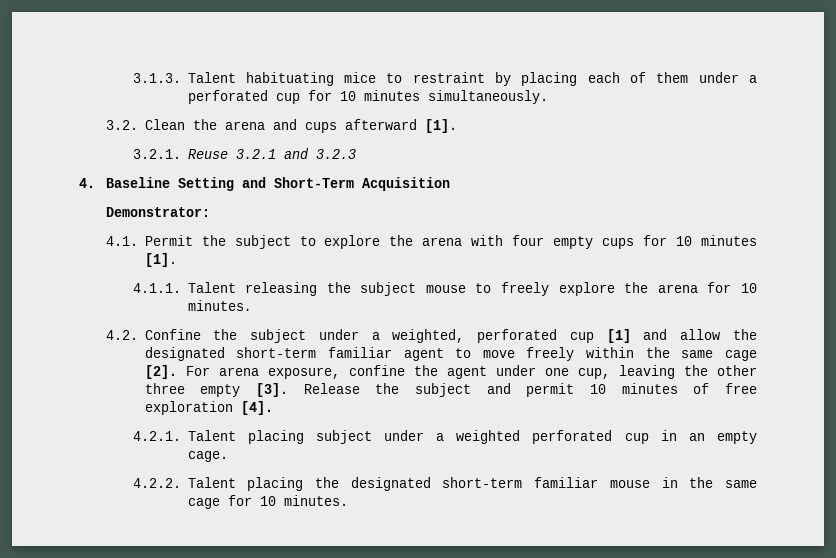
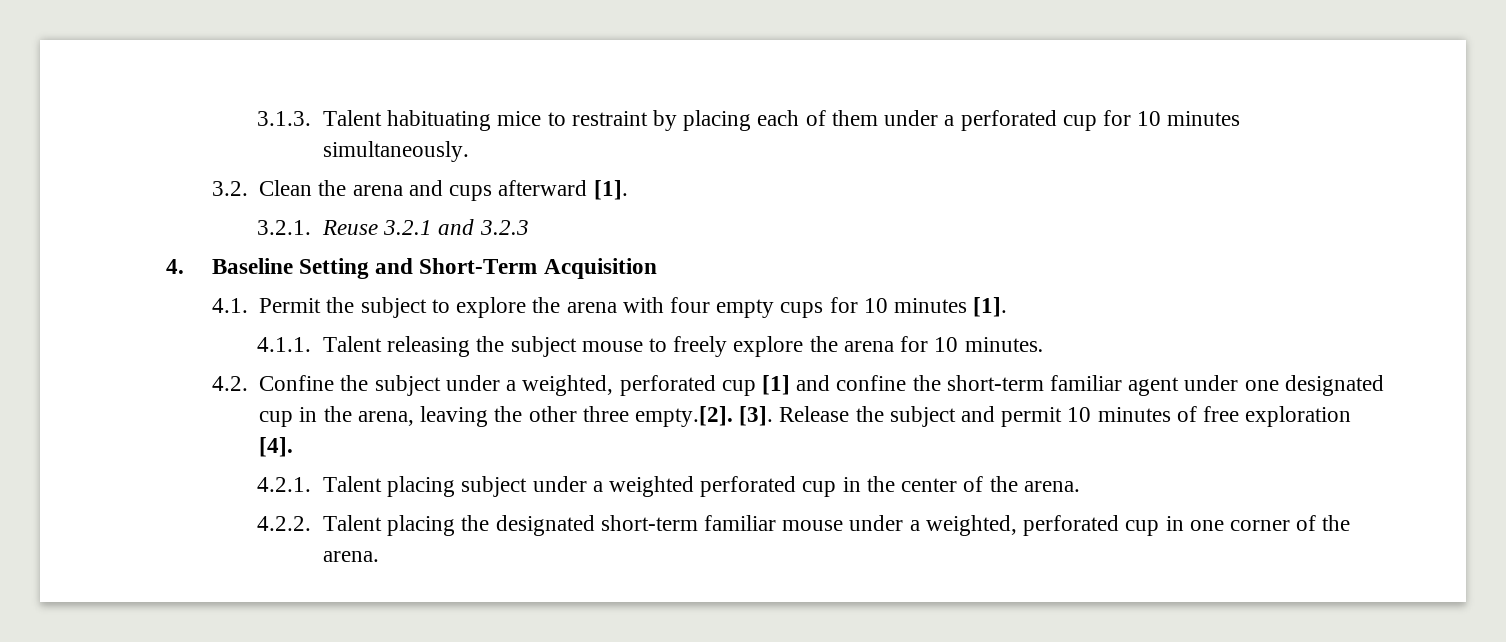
[105,207,210,217] // Demonstrator: -> (657, 268) none
[680,329,757,340] [144,347,757,361] [144,365,610,379] allow the designated short-term familiar agent to move freely within the same cage [2]. For arena exposure, confine the agent under one cup, -> [836,375,1384,396] [259,406,414,427] confine the short-term familiar agent under one designated cup in the arena,
[200,384,241,397] empty -> [634,406,733,427] empty.[2].
[688,431,758,444] [187,451,228,462] an empty cage. -> [866,476,1080,492] the center of the arena.
[661,477,758,488] [187,495,348,509] in the same cage for 10 minutes. -> [849,515,1351,536] [322,551,379,562] under a weighted, perforated cup in one corner of the arena.

